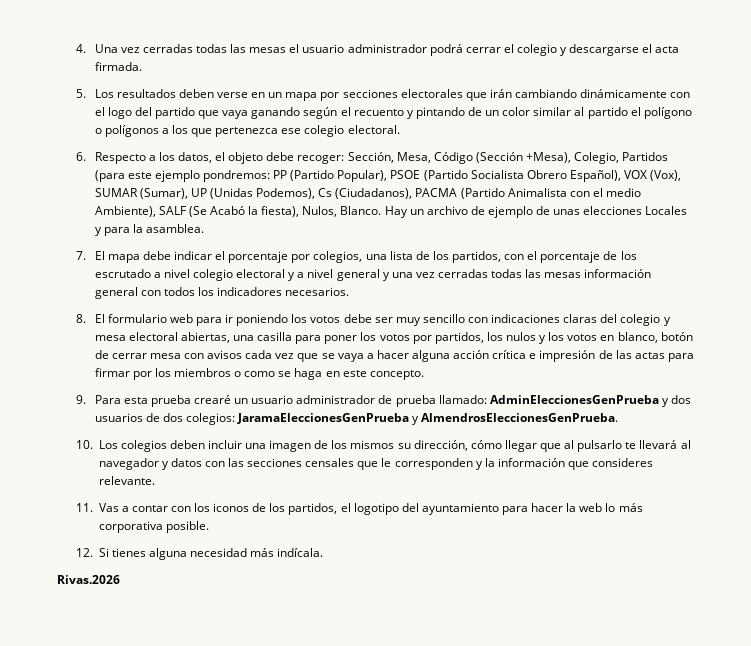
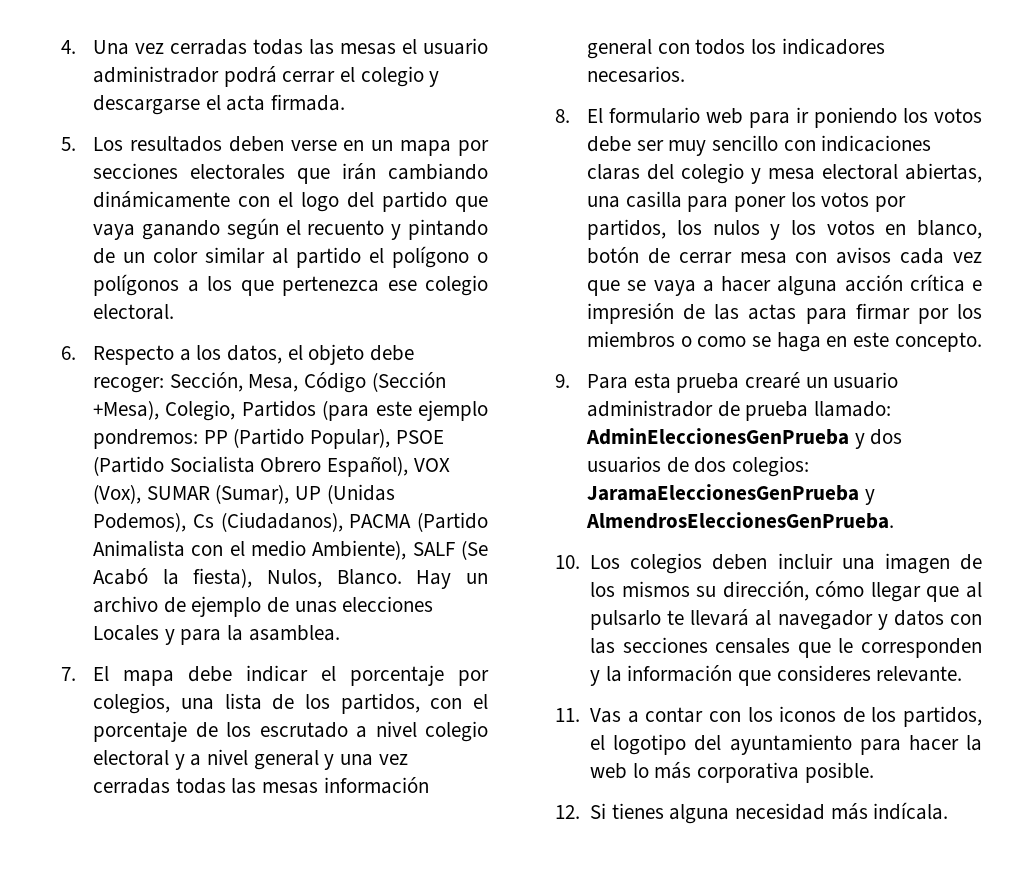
[57,575,120,584] // Rivas.2026 -> (949, 811) none

